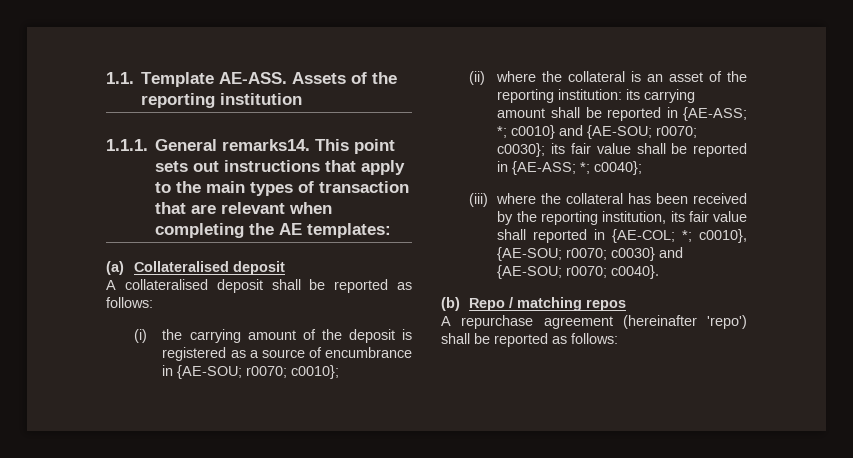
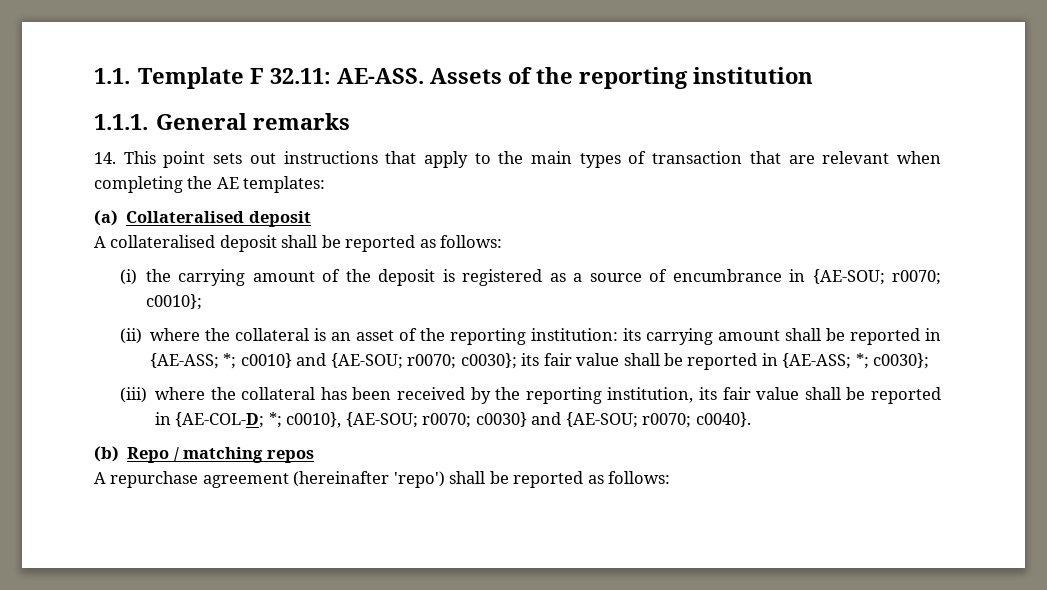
(215, 79) none -> [250,68,332,84] F 32.11:
[222,139,311,151] remarks14. -> [253,113,351,130] [94,152,116,164] remarks // 14.
[594,161,643,175] c0040}; -> [873,353,930,369] c0030};
[533,229,676,243] reported in {AE-COL; -> [846,387,942,404] [155,412,265,428] be reported in {AE-COL-D;

